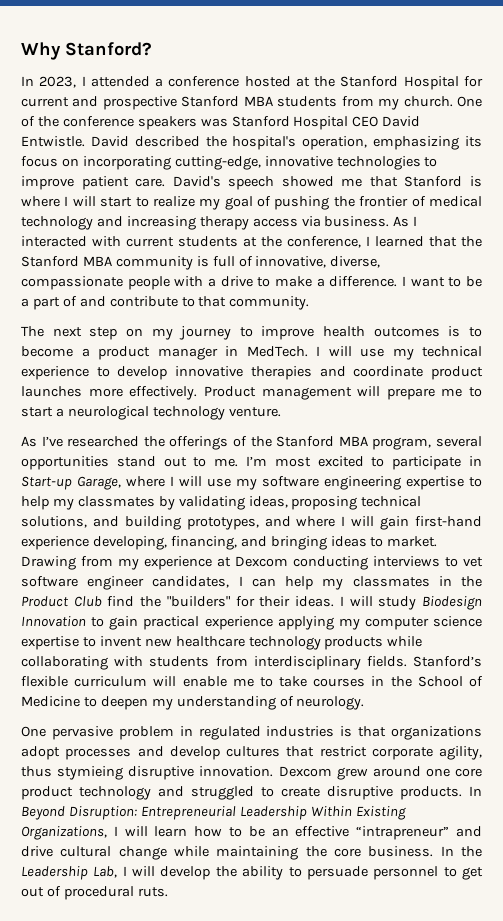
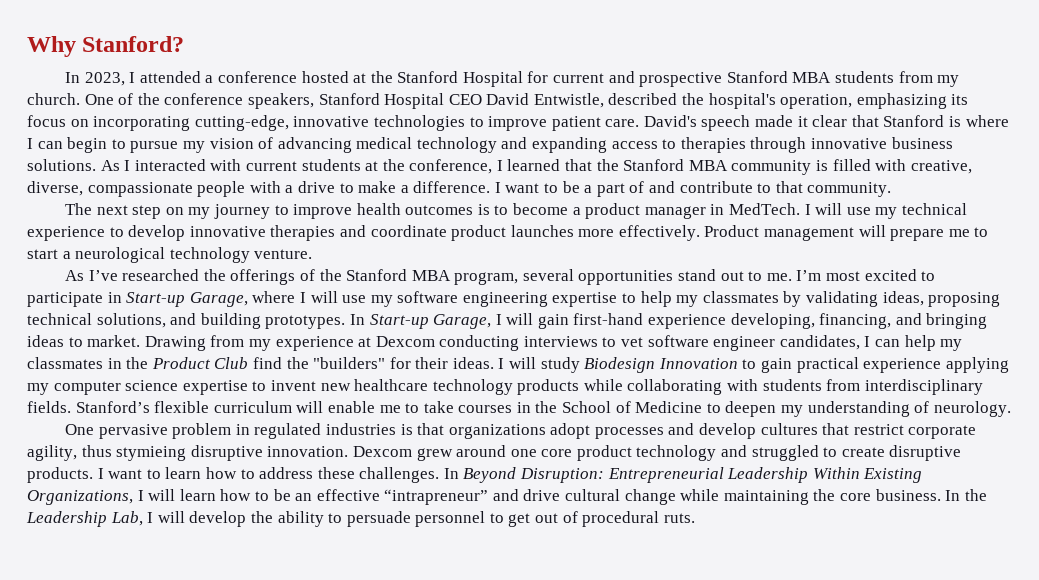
[137,116,228,130] speakers was -> [247,93,314,109] speakers,
[21,136,129,147] Entwistle. David -> [533,93,604,108] Entwistle,
[281,176,363,187] showed me -> [755,115,848,127] made it clear
[72,196,482,210] [21,216,390,230] will start to realize my goal of pushing the frontier of medical technology and increasing therapy access via business. -> [37,137,953,153] [27,159,96,171] can begin to pursue my vision of advancing medical technology and expanding access to therapies through innovative business solutions.
[212,256,327,268] full of innovative, -> [832,159,972,174] filled with creative,
[186,516,336,530] prototypes, and where -> [265,314,492,329] prototypes. In Start-up Garage,
(462, 793) none -> [97,467,440,483] I want to learn how to address these challenges.

